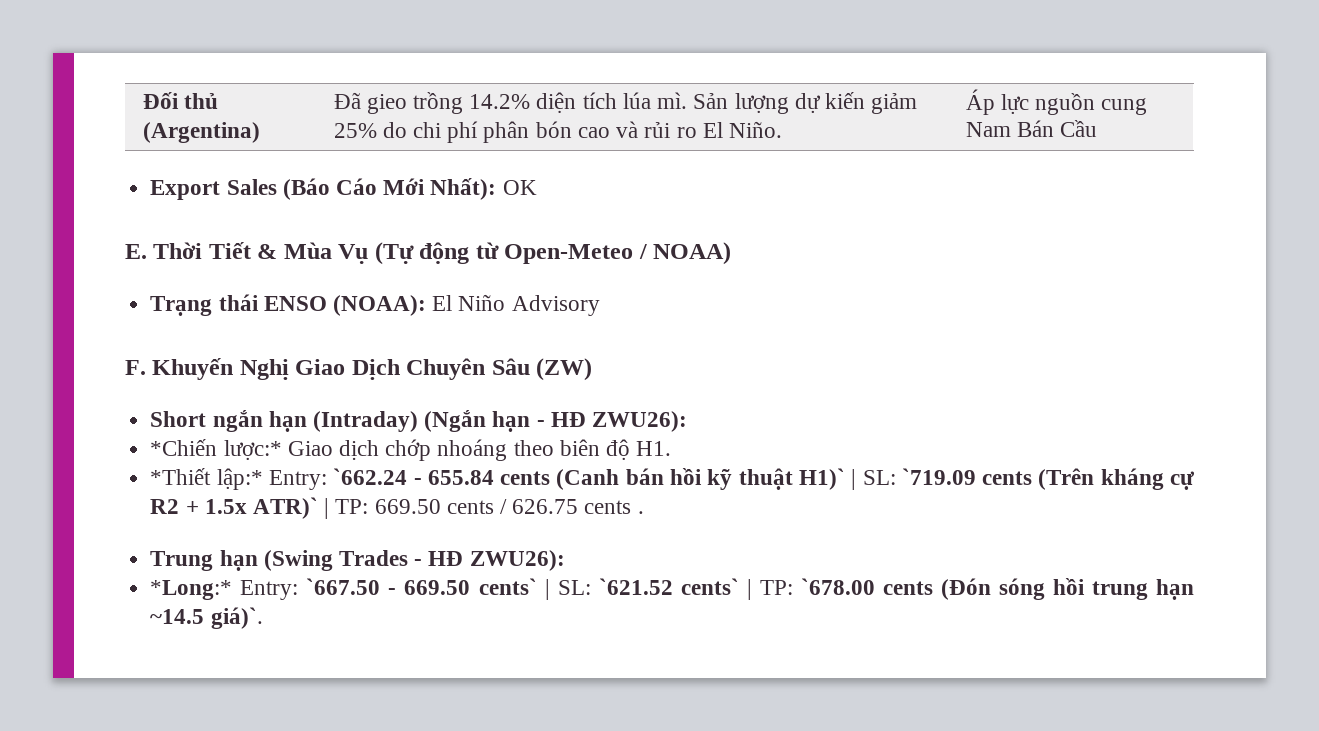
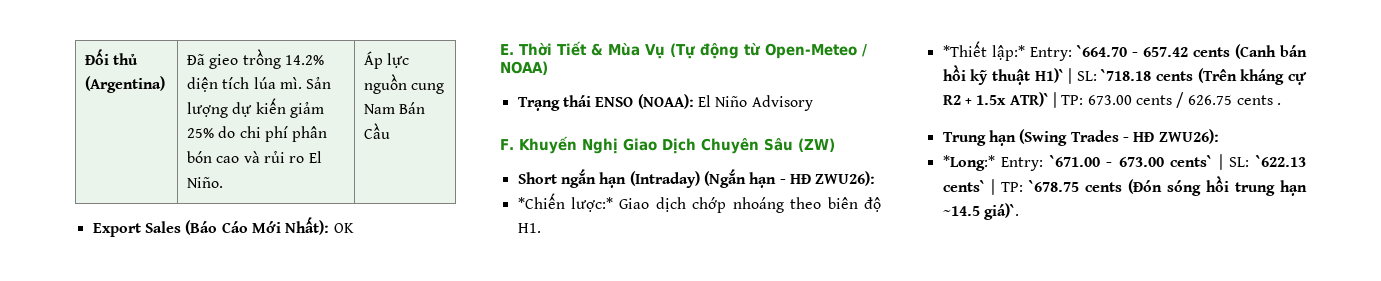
[333,468,494,485] `662.24 - 655.84 -> [1075,45,1188,57] `664.70 - 657.42
[901,468,976,485] `719.09 -> [1100,69,1152,81] `718.18
[374,499,441,514] 669.50 -> [1087,95,1132,105] 673.00
[306,578,471,595] `667.50 - 669.50 -> [1048,155,1164,167] `671.00 - 673.00
[598,578,673,595] `621.52 -> [1255,155,1306,167] `622.13
[800,578,875,595] `678.00 -> [1027,180,1079,192] `678.75

